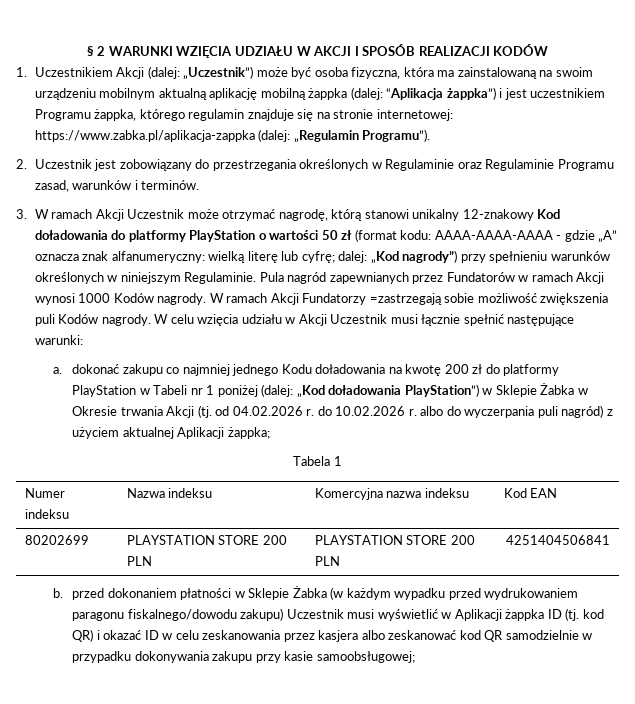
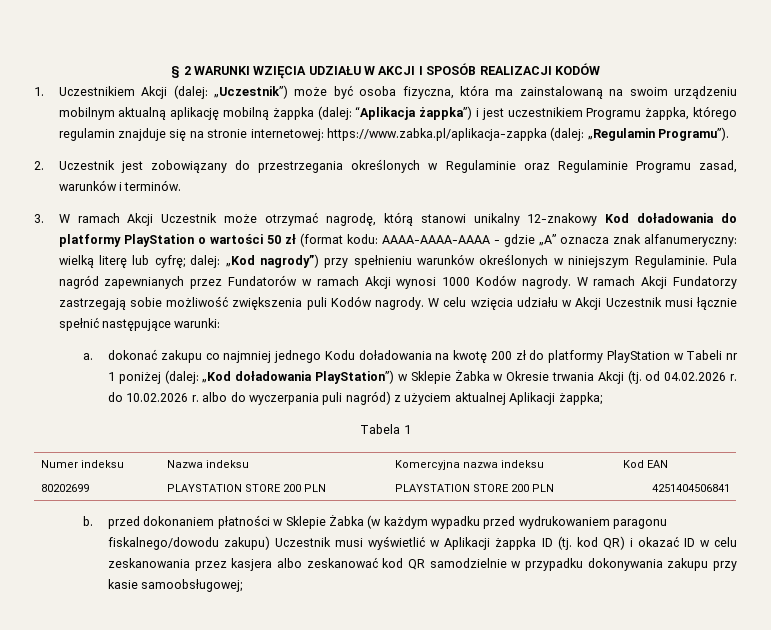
[369,293,442,305] =zastrzegają -> [58,298,126,310] zastrzegają

